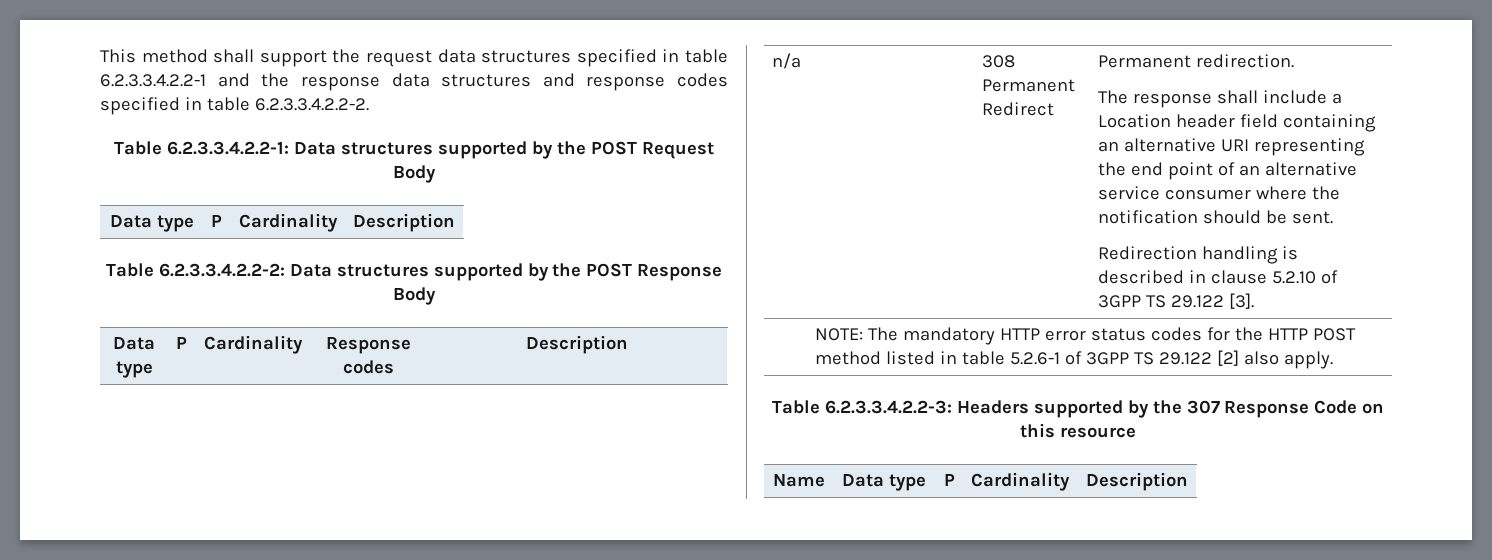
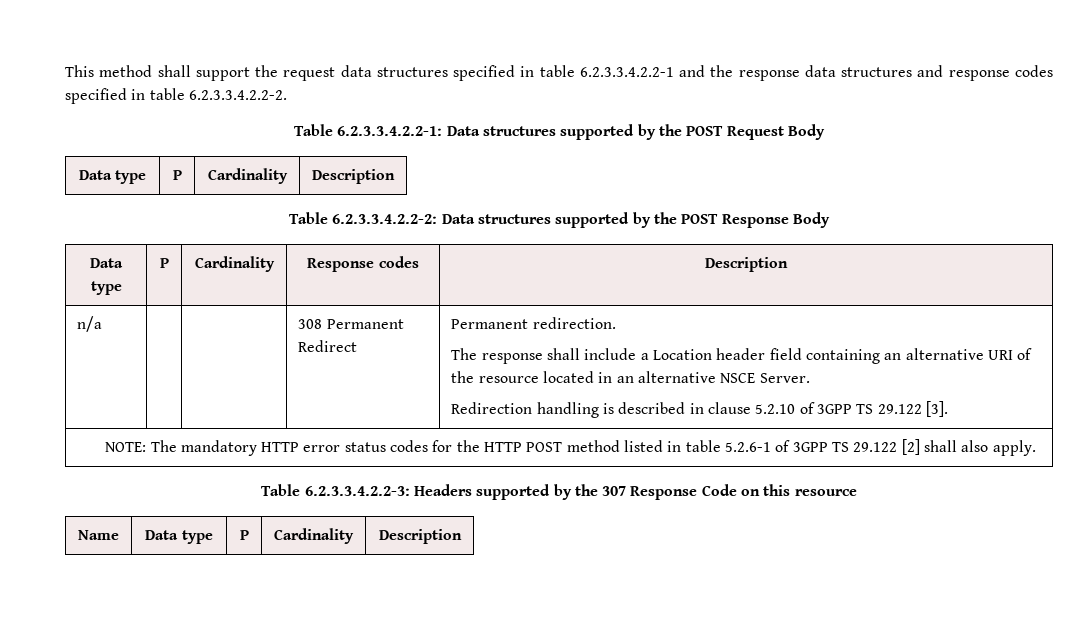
[1253,138,1365,156] [1097,162,1357,180] [1097,186,1340,200] [1097,210,1333,224] representing the end point of an alternative service consumer where the notification should be sent. -> [1017,348,1033,360] [451,371,810,383] of the resource located in an alternative NSCE Server.
(1240, 358) none -> [923,440,957,452] shall

